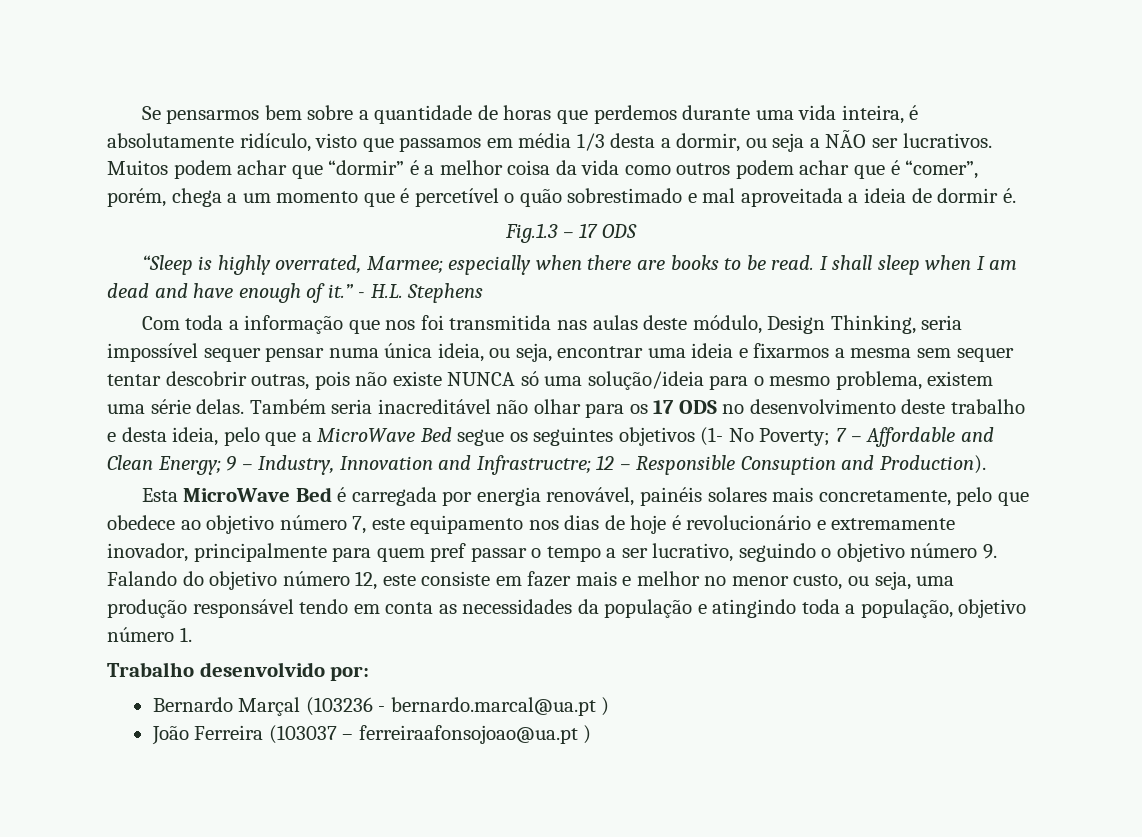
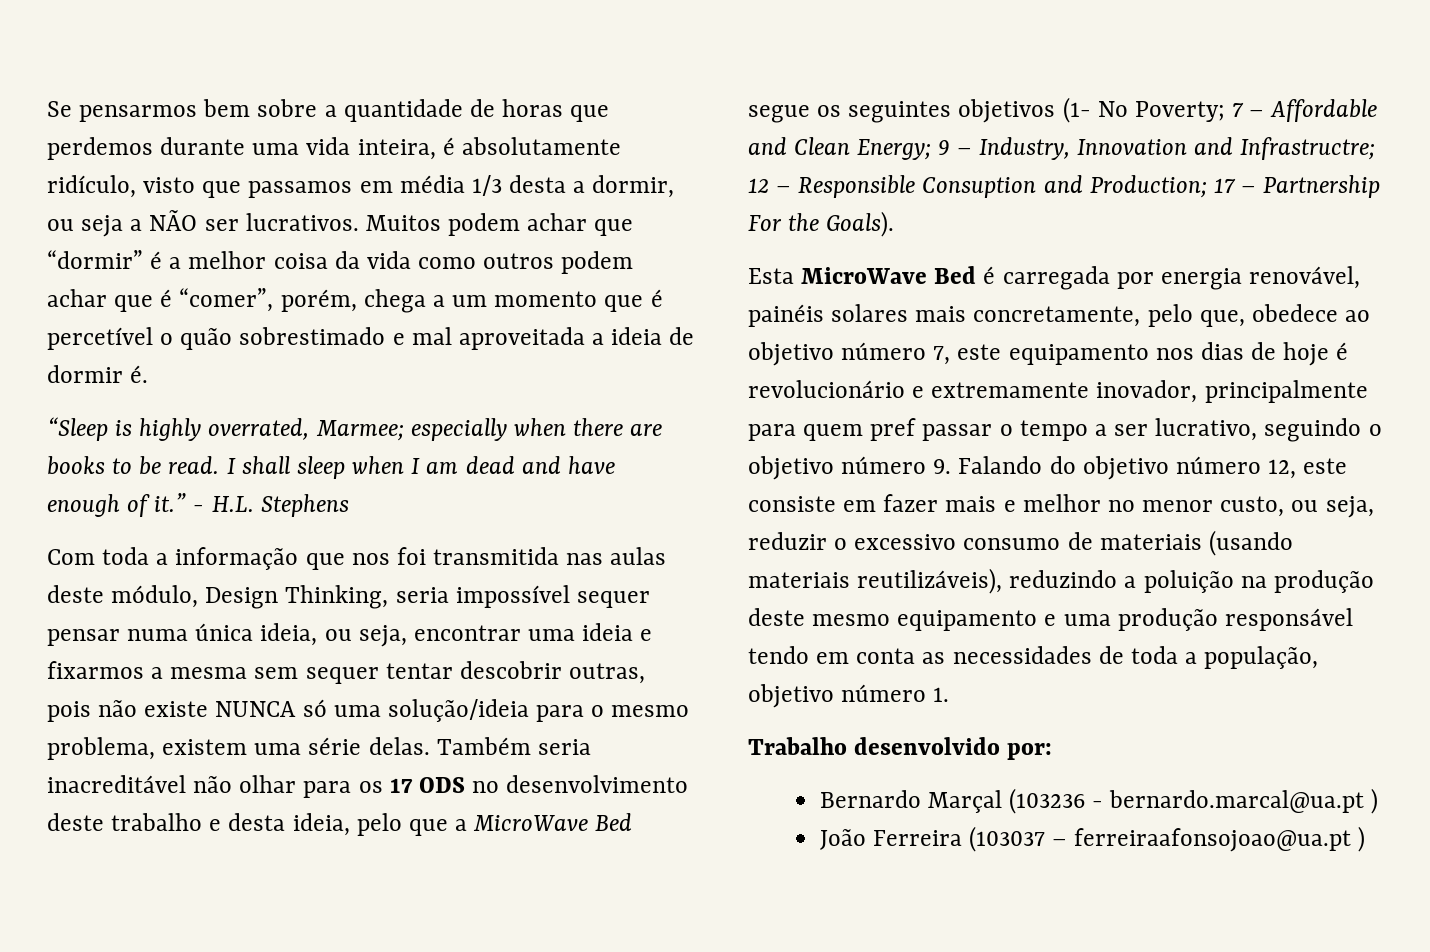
[505,223,637,243] // Fig.1.3 – 17 ODS -> (149, 374) none
[879,455,986,474] Production). -> [1089,175,1381,198] [748,211,895,237] Production; 17 – Partnership For the Goals).
[997,492,1029,506] que -> [1199,310,1245,327] que,
(911, 580) none -> [748,530,1293,556] [748,568,1374,594] [748,608,1057,631] reduzir o excessivo consumo de materiais (usando materiais reutilizáveis), reduzindo a poluição na produção deste mesmo equipamento e
[577,599,797,618] da população e atingindo -> [1098,646,1124,664] de

